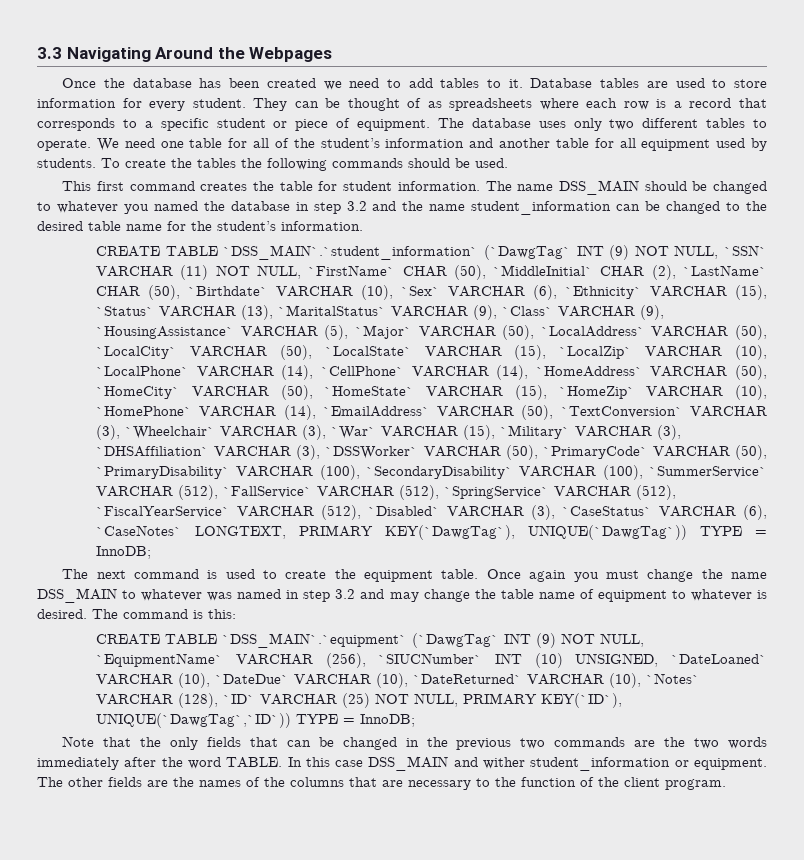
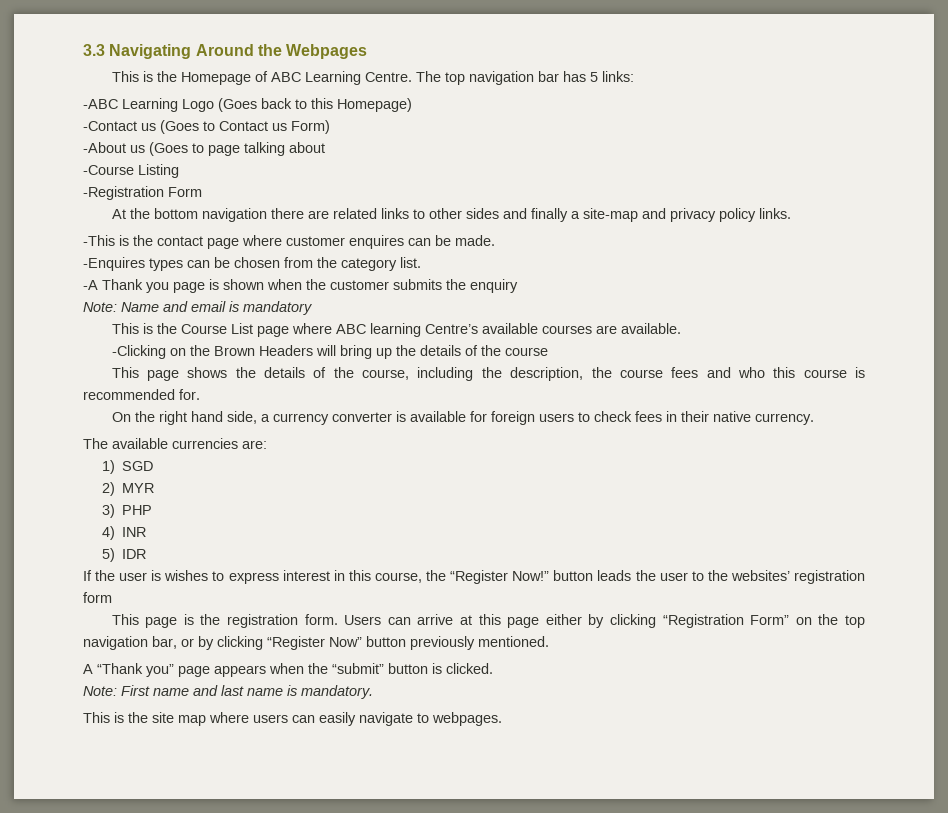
[62,78,768,90] [37,98,767,111] [37,118,767,131] [37,138,768,151] [37,158,508,171] [62,180,767,195] [37,201,768,215] [37,221,363,231] [96,245,767,260] [96,265,767,280] [96,285,768,300] [96,305,665,320] [96,325,767,340] [96,345,767,360] [96,365,767,380] [96,385,767,400] [96,405,767,420] [96,425,682,440] [96,445,767,460] [96,465,767,480] [96,485,677,500] [96,505,767,520] [96,525,767,540] [96,546,152,559] [62,569,767,582] [37,588,767,603] [37,609,236,619] [96,633,645,648] [96,653,767,668] [96,673,701,688] [96,693,623,708] [96,713,416,728] [62,736,767,750] [37,756,767,771] [37,777,726,790] Once the database has been created we need to add tables to it. Database tables are used to store information for every student. They can be thought of as spreadsheets where each row is a record that corresponds to a specific student or piece of equipment. The database uses only two different tables to operate. We need one table for all of the student’s information and another table for all equipment used by students. To create the tables the following commands should be used. // This first command creates the table for student information. The name DSS_MAIN should be changed to whatever you named the database in step 3.2 and the name student_information can be changed to the desired table name for the student’s information. // CREATE TABLE `DSS_MAIN`.`student_information` (`DawgTag` INT (9) NOT NULL, `SSN` VARCHAR (11) NOT NULL, `FirstName` CHAR (50), `MiddleInitial` CHAR (2), `LastName` CHAR (50), `Birthdate` VARCHAR (10), `Sex` VARCHAR (6), `Ethnicity` VARCHAR (15), `Status` VARCHAR (13), `MaritalStatus` VARCHAR (9), `Class` VARCHAR (9), `HousingAssistance` VARCHAR (5), `Major` VARCHAR (50), `LocalAddress` VARCHAR (50), `LocalCity` VARCHAR (50), `LocalState` VARCHAR (15), `LocalZip` VARCHAR (10), `LocalPhone` VARCHAR (14), `CellPhone` VARCHAR (14), `HomeAddress` VARCHAR (50), `HomeCity` VARCHAR (50), `HomeState` VARCHAR (15), `HomeZip` VARCHAR (10), `HomePhone` VARCHAR (14), `EmailAddress` VARCHAR (50), `TextConversion` VARCHAR (3), `Wheelchair` VARCHAR (3), `War` VARCHAR (15), `Military` VARCHAR (3), `DHSAffiliation` VARCHAR (3), `DSSWorker` VARCHAR (50), `PrimaryCode` VARCHAR (50), `PrimaryDisability` VARCHAR (100), `SecondaryDisability` VARCHAR (100), `SummerService` VARCHAR (512), `FallService` VARCHAR (512), `SpringService` VARCHAR (512), `FiscalYearService` VARCHAR (512), `Disabled` VARCHAR (3), `CaseStatus` VARCHAR (6), `CaseNotes` LONGTEXT, PRIMARY KEY(`DawgTag`), UNIQUE(`DawgTag`)) TYPE = InnoDB; // The next command is used to create the equipment table. Once again you must change the name DSS_MAIN to whatever was named in step 3.2 and may change the table name of equipment to whatever is desired. The command is this: // CREATE TABLE `DSS_MAIN`.`equipment` (`DawgTag` INT (9) NOT NULL, `EquipmentName` VARCHAR (256), `SIUCNumber` INT (10) UNSIGNED, `DateLoaned` VARCHAR (10), `DateDue` VARCHAR (10), `DateReturned` VARCHAR (10), `Notes` VARCHAR (128), `ID` VARCHAR (25) NOT NULL, PRIMARY KEY(`ID`), UNIQUE(`DawgTag`,`ID`)) TYPE = InnoDB; // Note that the only fields that can be changed in the previous two commands are the two words immediately after the word TABLE. In this case DSS_MAIN and wither student_information or equipment. The other fields are the names of the columns that are necessary to the function of the client program. -> [111,71,634,85] [83,98,412,112] [83,120,330,134] [83,142,325,156] [83,164,179,178] [83,186,202,200] [111,208,791,222] [83,235,495,249] [83,257,421,271] [83,279,518,293] [83,301,312,315] [111,323,681,337] [111,345,548,359] [111,367,866,381] [83,389,200,400] [111,411,814,425] [83,438,267,449] [101,460,154,474] [101,482,155,496] [101,504,153,518] [101,526,147,540] [101,548,147,562] [83,570,865,584] [83,592,112,603] [111,614,865,628] [83,636,549,650] [83,663,493,677] [83,685,373,699] [83,712,502,726] This is the Homepage of ABC Learning Centre. The top navigation bar has 5 links: // -ABC Learning Logo (Goes back to this Homepage) // -Contact us (Goes to Contact us Form) // -About us (Goes to page talking about // -Course Listing // -Registration Form // At the bottom navigation there are related links to other sides and finally a site-map and privacy policy links. // -This is the contact page where customer enquires can be made. // -Enquires types can be chosen from the category list. // -A Thank you page is shown when the customer submits the enquiry // Note: Name and email is mandatory // This is the Course List page where ABC learning Centre’s available courses are available. // -Clicking on the Brown Headers will bring up the details of the course // This page shows the details of the course, including the description, the course fees and who this course is recommended for. // On the right hand side, a currency converter is available for foreign users to check fees in their native currency. // The available currencies are: // 1) SGD // 2) MYR // 3) PHP // 4) INR // 5) IDR // If the user is wishes to express interest in this course, the “Register Now!” button leads the user to the websites’ registration form // This page is the registration form. Users can arrive at this page either by clicking “Registration Form” on the top navigation bar, or by clicking “Register Now” button previously mentioned. // A “Thank you” page appears when the “submit” button is clicked. // Note: First name and last name is mandatory. // This is the site map where users can easily navigate to webpages.

